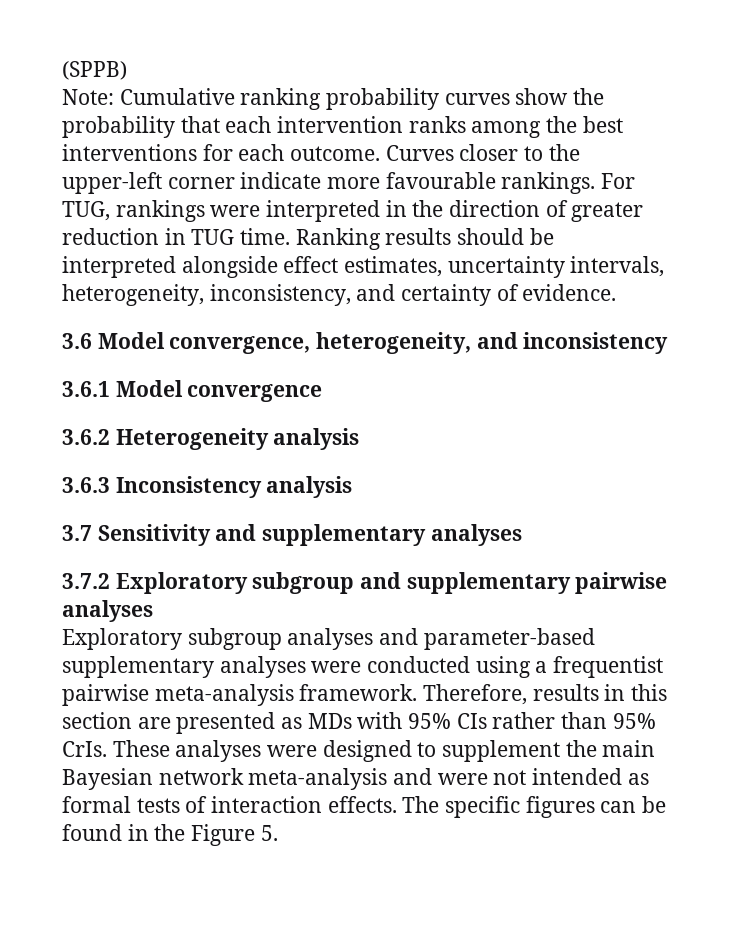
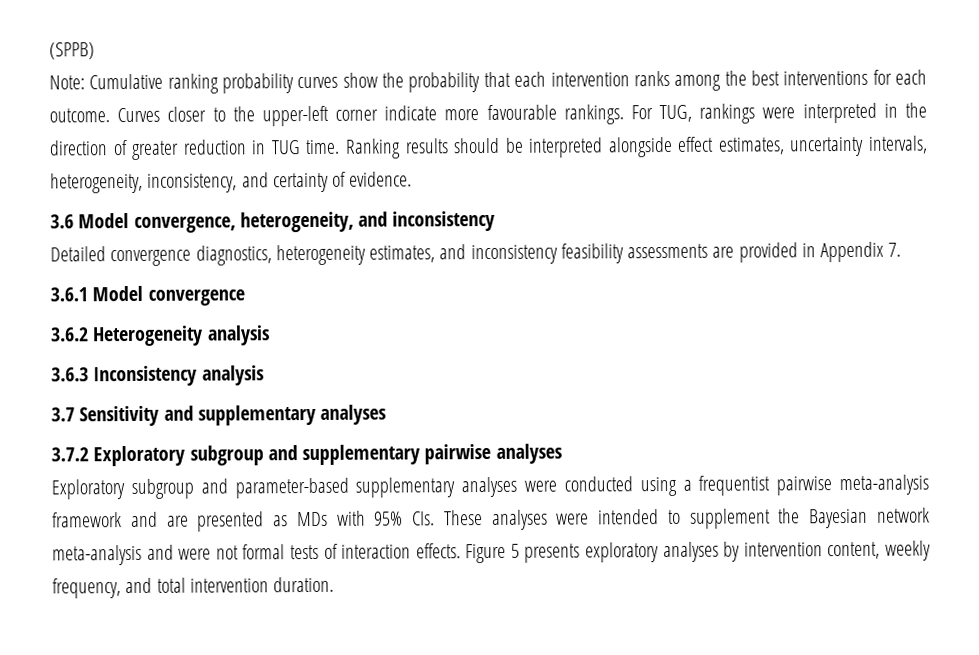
(669, 343) none -> [50,241,902,267] // Detailed convergence diagnostics, heterogeneity estimates, and inconsistency feasibility assessments are provided in Appendix 7.
[287,628,374,650] analyses -> (194, 489) none
[299,684,668,705] [62,712,132,729] framework. Therefore, results in this section -> [52,511,158,528] framework and
[456,712,656,729] [62,741,107,757] CIs rather than 95% CrIs. -> [412,511,436,526] CIs.
[322,740,412,762] designed -> [598,509,660,525] intended
[602,740,656,757] main -> (801, 516) none
[532,768,649,785] intended as -> (239, 552) none
[402,796,667,818] [62,824,278,846] The specific figures can be found in the Figure 5. -> [465,540,932,564] [52,576,335,599] Figure 5 presents exploratory analyses by intervention content, weekly frequency, and total intervention duration.

